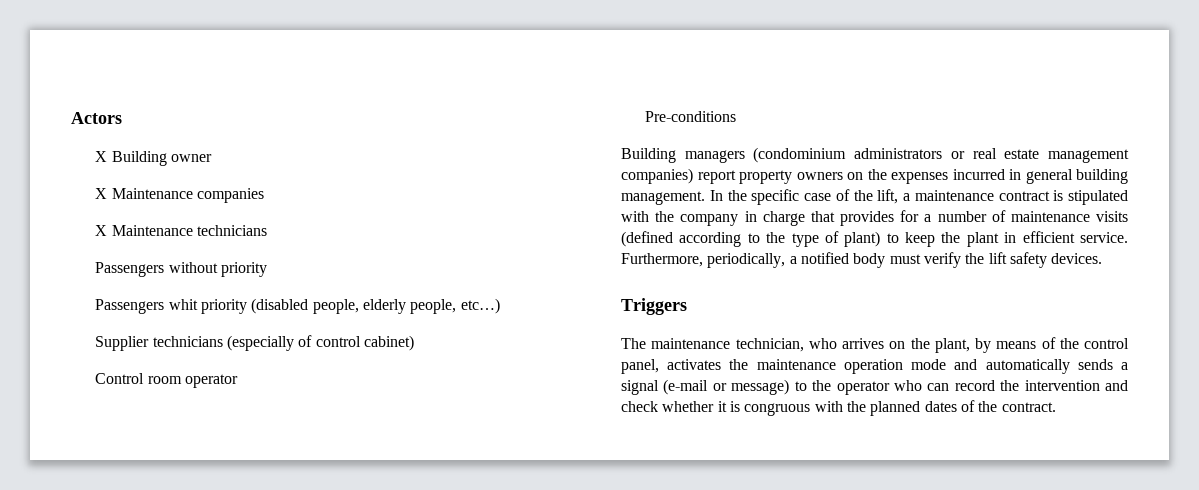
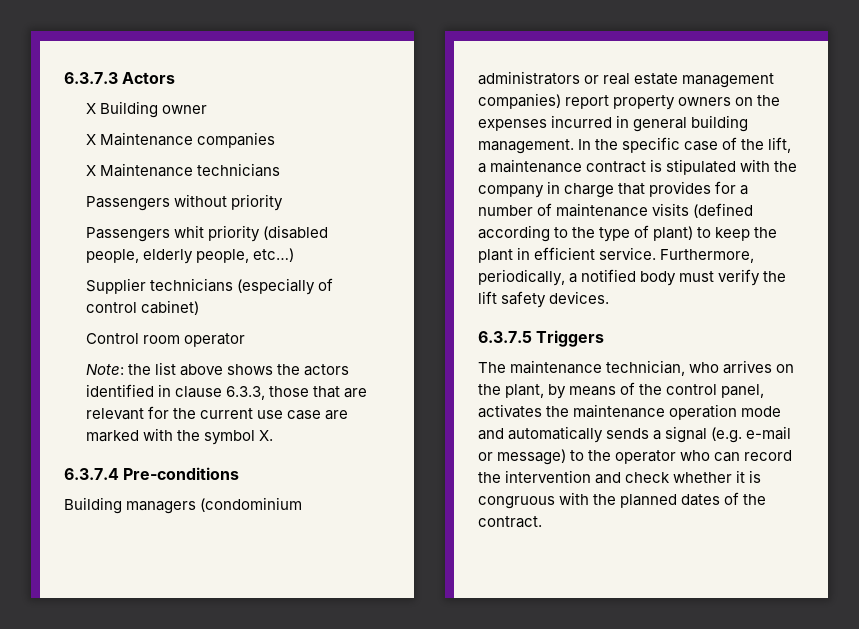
(71, 118) none -> [64,72,118,84] 6.3.7.3
(238, 381) none -> [86,362,350,376] [86,384,368,400] [86,406,349,420] [86,428,274,445] [64,468,119,480] Note: the list above shows the actors identified in clause 6.3.3, those that are relevant for the current use case are marked with the symbol X. // 6.3.7.4
(1103, 258) none -> [478,331,532,343] 6.3.7.5
[663,379,709,395] (e-mail -> [711,426,792,443] (e.g. e-mail

